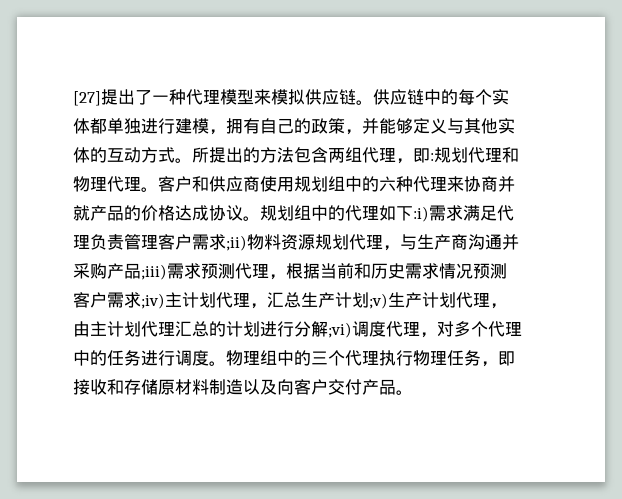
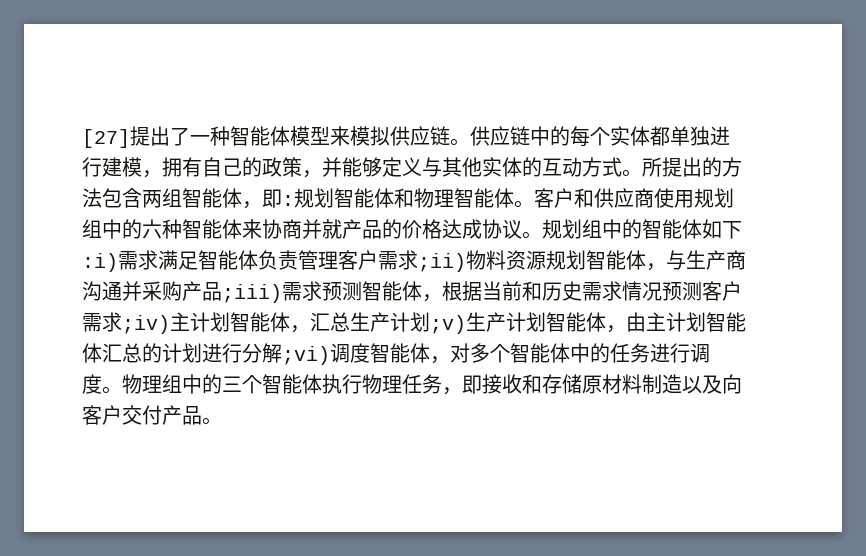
[186,89,220,105] 代理 -> [230,126,290,146] 智能体
[362,147,396,163] 代理 -> [182,188,242,208] 智能体
[468,147,519,163] [73,176,141,192] 代理和物理代理 -> [334,188,514,208] 智能体和物理智能体
[413,176,447,192] 代理 -> [182,219,242,239] 智能体
[345,205,379,221] 代理 -> [642,219,702,239] 智能体
[497,205,514,221] [73,234,90,249] 代理 -> [198,250,258,270] 智能体
[349,234,383,250] 代理 -> [586,250,646,270] 智能体
[235,263,269,279] 代理 -> [362,281,422,301] 智能体
[216,292,250,308] 代理 -> [230,312,290,332] 智能体
[456,292,490,308] 代理 -> [546,312,606,332] 智能体
[141,321,175,337] 代理 -> [706,312,746,332] [82,343,102,363] 智能体
[386,321,420,337] 代理 -> [370,343,430,363] 智能体
[488,321,522,337] 代理 -> [510,343,570,363] 智能体
[345,350,379,366] 代理 -> [262,374,322,394] 智能体

